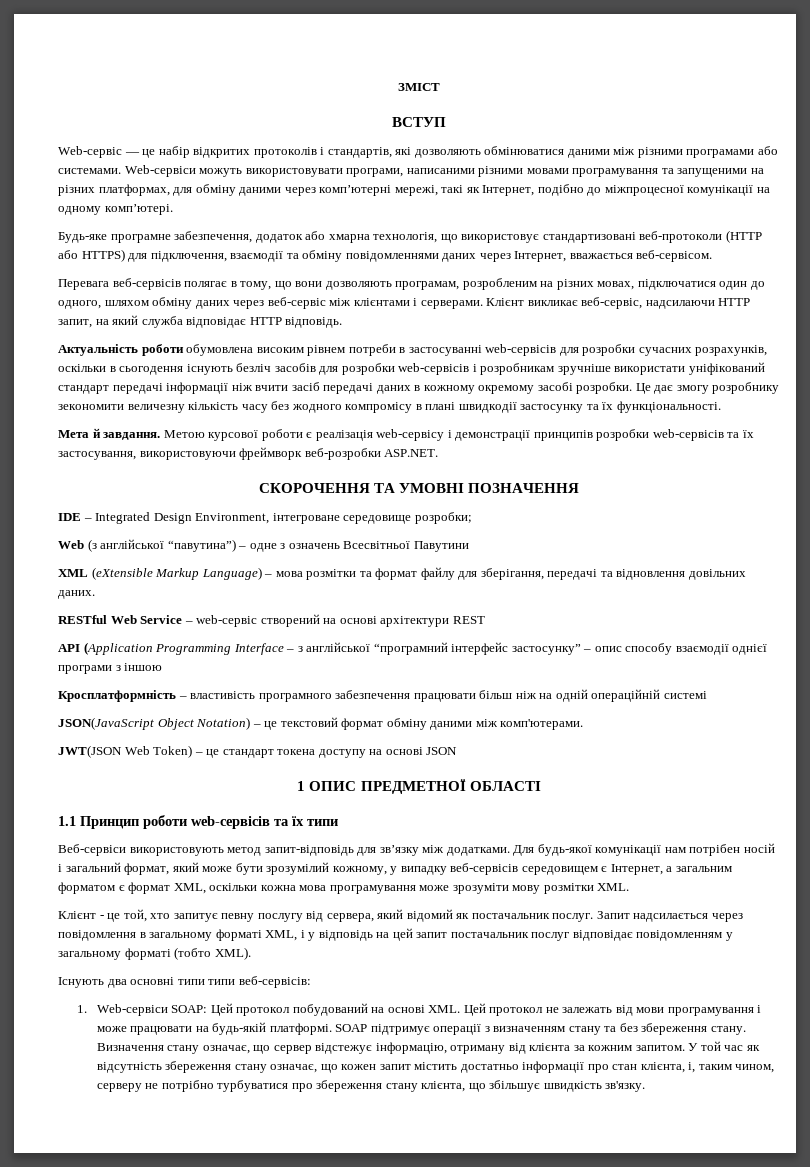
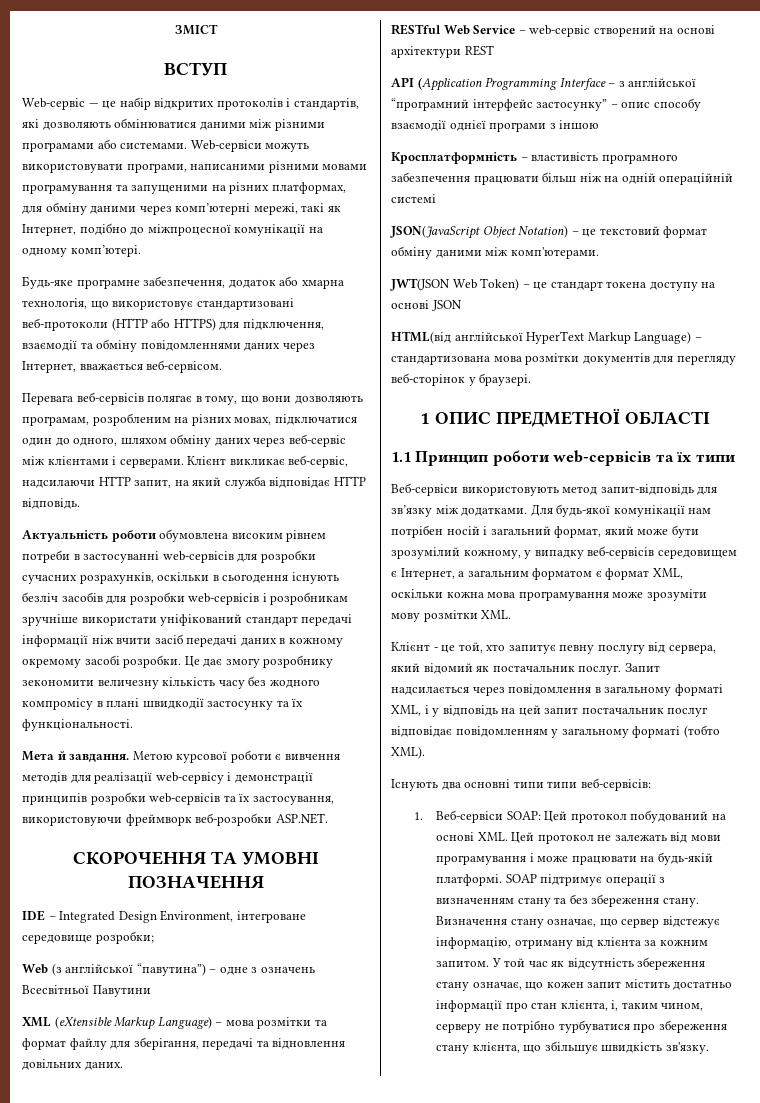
[315,430,373,441] реалізація -> [284,754,340,760] [22,772,153,784] вивчення методів для реалізації
(458, 751) none -> [391,331,702,344] [391,353,736,365] [391,373,532,386] // HTML(від англійської HyperText Markup Language) – стандартизована мова розмітки документів для перегляду веб-сторінок у браузері.
[96,1004,168,1016] Web-сервіси -> [436,810,504,823] Веб-сервіси

